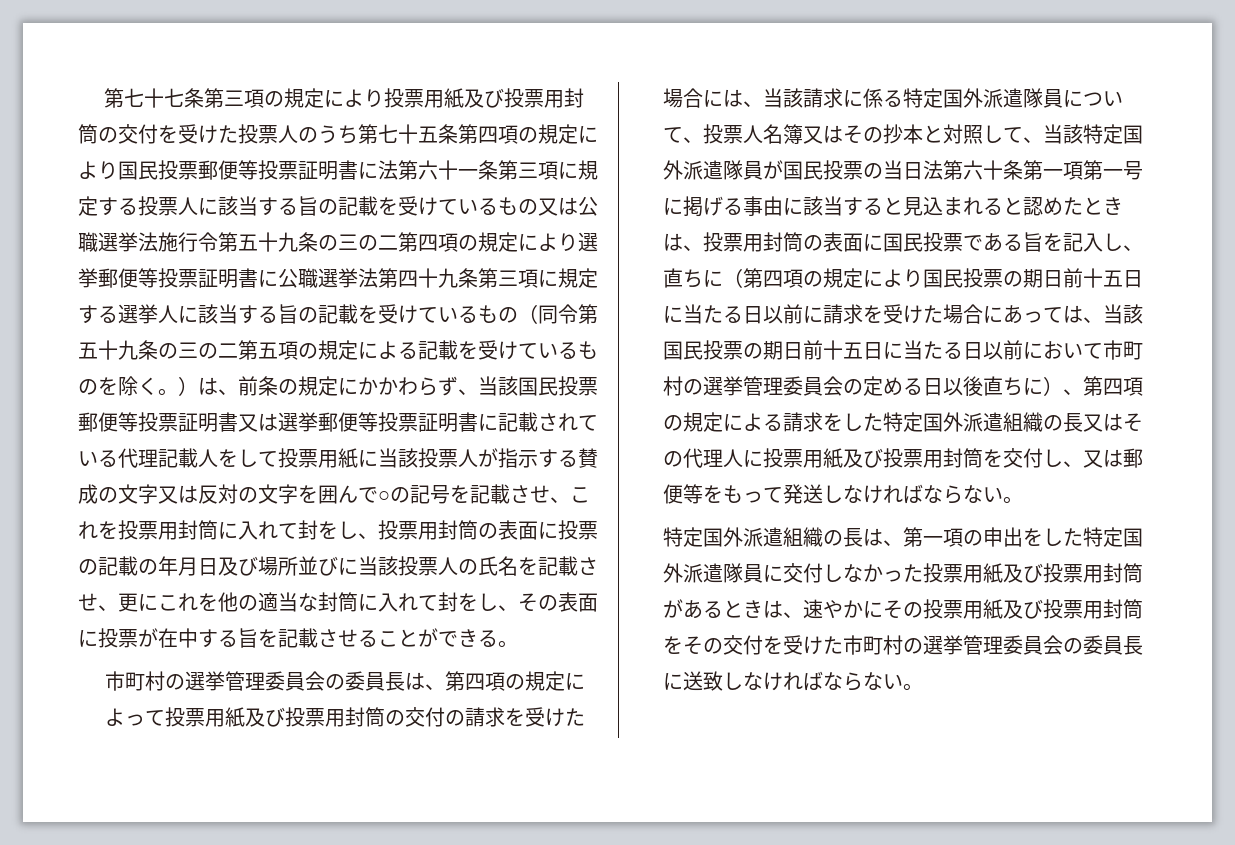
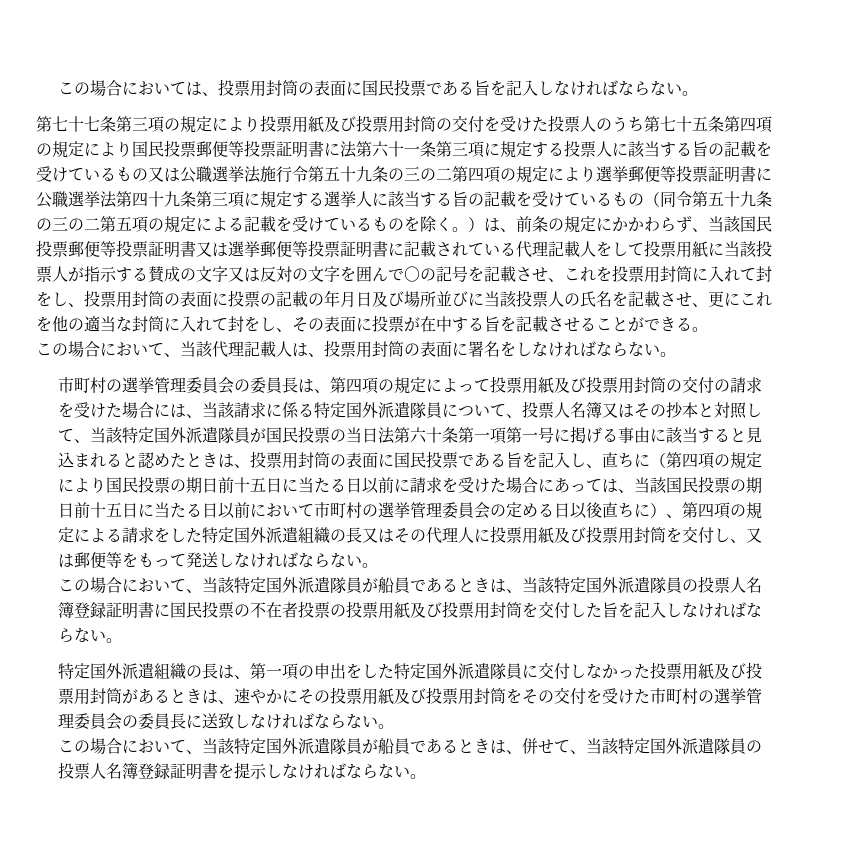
(104, 98) none -> [57,79,698,97] この場合においては、投票用封筒の表面に国民投票である旨を記入しなければならない。 //
(518, 644) none -> [36,340,676,358] // この場合において、当該代理記載人は、投票用封筒の表面に署名をしなければならない。
(1023, 500) none -> [57,576,762,594] [57,601,762,619] [57,627,122,643] // この場合において、当該特定国外派遣隊員が船員であるときは、当該特定国外派遣隊員の投票人名簿登録証明書に国民投票の不在者投票の投票用紙及び投票用封筒を交付した旨を記入しなければならない。
(923, 687) none -> [57,738,762,755] [57,762,426,780] // この場合において、当該特定国外派遣隊員が船員であるときは、併せて、当該特定国外派遣隊員の投票人名簿登録証明書を提示しなければならない。

